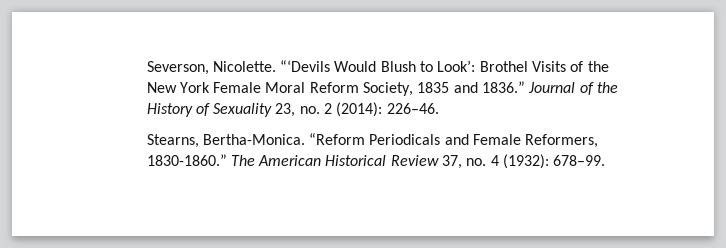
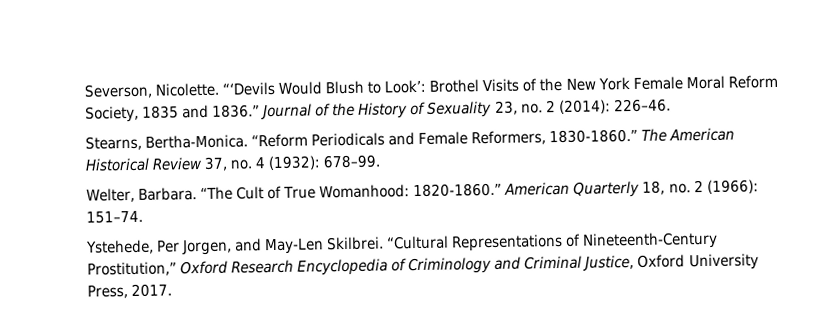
(606, 160) none -> [86,179,759,203] [86,210,144,224] [85,231,719,256] [87,253,759,277] [87,283,173,299] // Welter, Barbara. “The Cult of True Womanhood: 1820-1860.” American Quarterly 18, no. 2 (1966): 151–74. // Ystehede, Per Jorgen, and May-Len Skilbrei. “Cultural Representations of Nineteenth-Century Prostitution,” Oxford Research Encyclopedia of Criminology and Criminal Justice, Oxford University Press, 2017.

